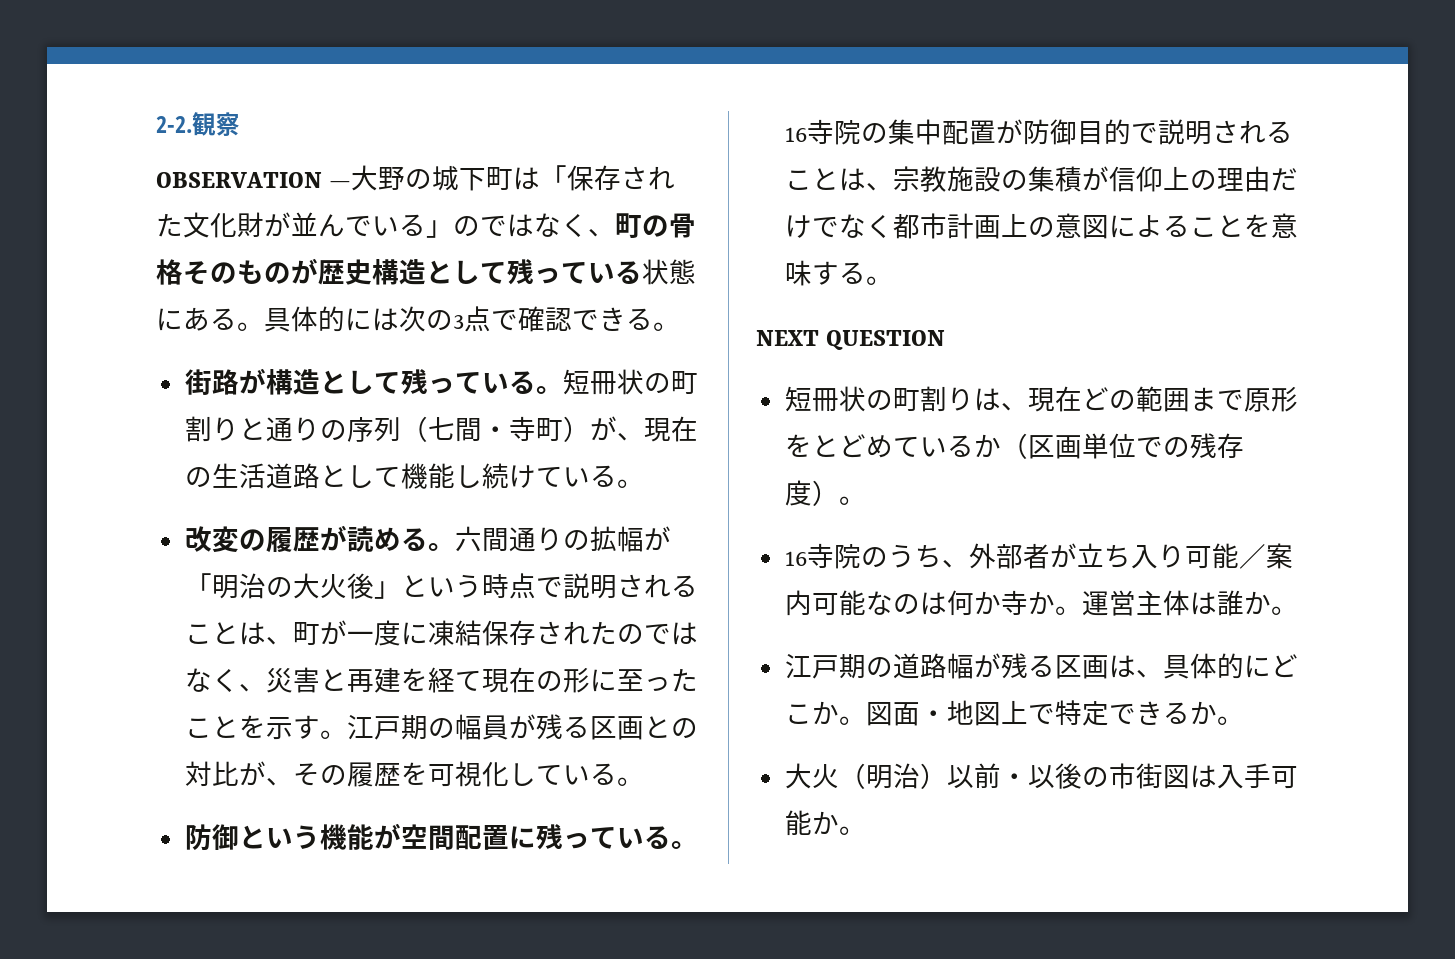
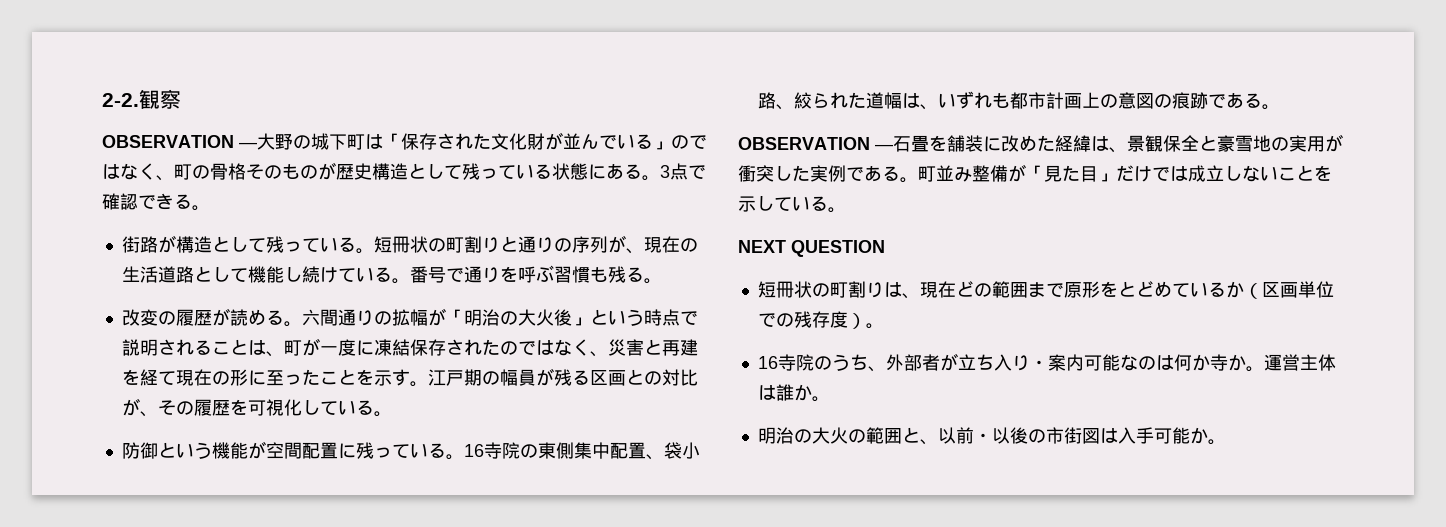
[264,306,453,332] 具体的には次の -> (660, 178) none
[401,416,591,442] （七間・寺町） -> (608, 244) none
(645, 483) none -> [409,265,662,284] 番号で通りを呼ぶ習慣も残る。
(889, 133) none -> [537,442,574,459] 東側
[996,119,1294,145] [785,166,1299,192] [785,213,1299,239] [785,260,840,286] が防御目的で説明されることは、宗教施設の集積が信仰上の理由だけでなく都市計画上の意図によることを意味す -> [645,442,700,460] [757,91,1280,110] [738,134,1343,153] [738,164,1332,183] [738,196,810,212] 、袋小路、絞られた道幅は、いずれも都市計画上の意図の痕跡である。 // OBSERVATION —石畳を舗装に改めた経緯は、景観保全と豪雪地の実用が衝突した実例である。町並み整備が「見た目」だけでは成立しないことを示してい
[1185,543,1267,569] 可能／ -> [1029,360,1048,369] ・
[785,653,1299,679] [785,700,1245,726] [785,763,948,789] 江戸期の道路幅が残る区画は、具体的にどこか。図面・地図上で特定できるか。 // 大火（明治） -> [757,427,938,445] 明治の大火の範囲と、

